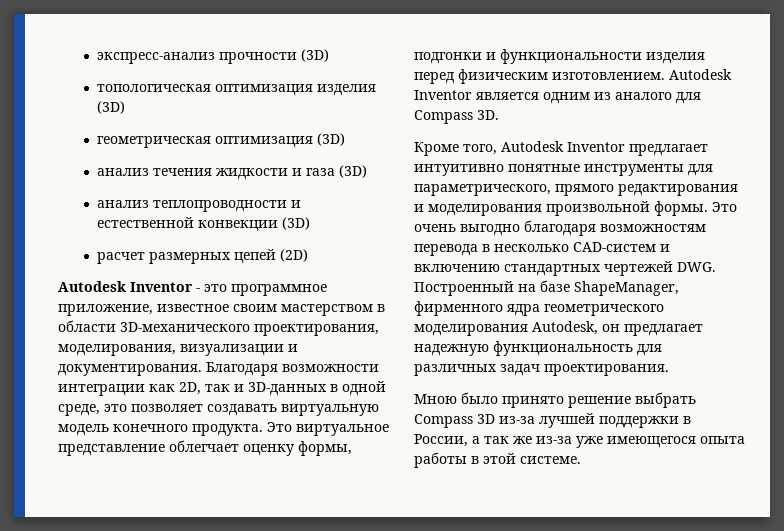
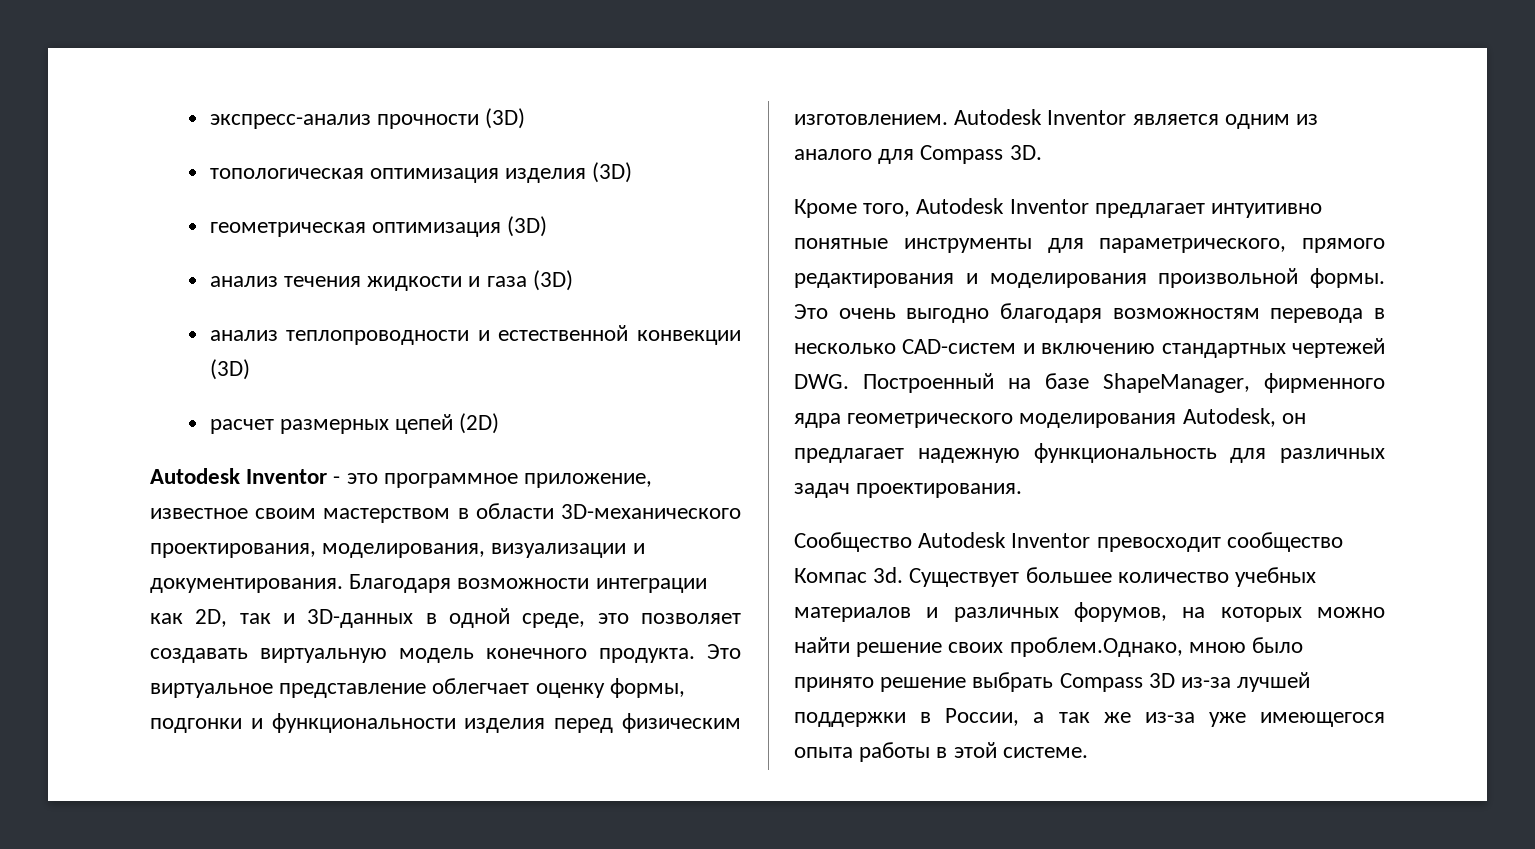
[414,394,457,404] Мною -> [794,532,1343,552] [794,567,1317,587] [794,602,1385,622] [794,637,1246,657] Сообщество Autodesk Inventor превосходит сообщество Компас 3d. Существует большее количество учебных материалов и различных форумов, на которых можно найти решение своих проблем.Однако, мною

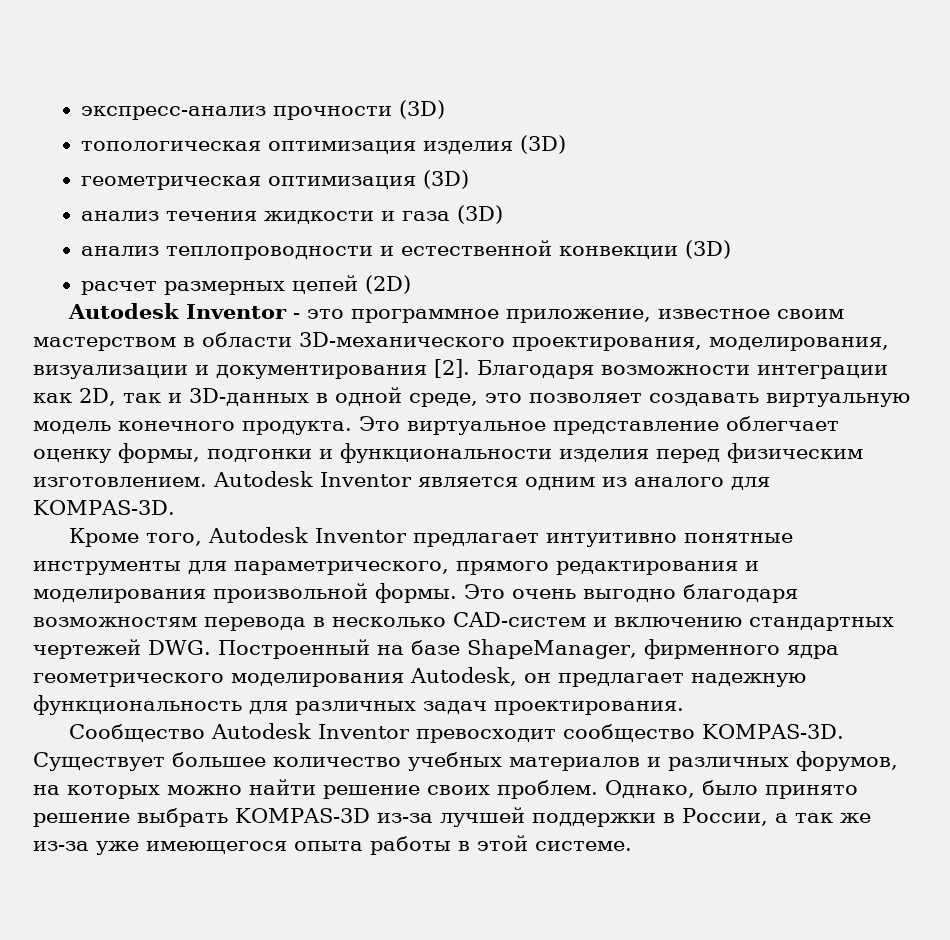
[150,578,343,593] документирования. -> [216,359,470,379] документирования [2].
[920,145,1042,164] Compass 3D. -> [33,500,175,515] KOMPAS-3D.
[794,567,904,583] Компас 3d. -> [701,724,844,739] KOMPAS-3D.
[1009,637,1246,657] проблем.Однако, мною -> [497,780,695,799] проблем. Однако,
[1059,673,1175,692] Compass 3D -> [235,808,370,823] KOMPAS-3D

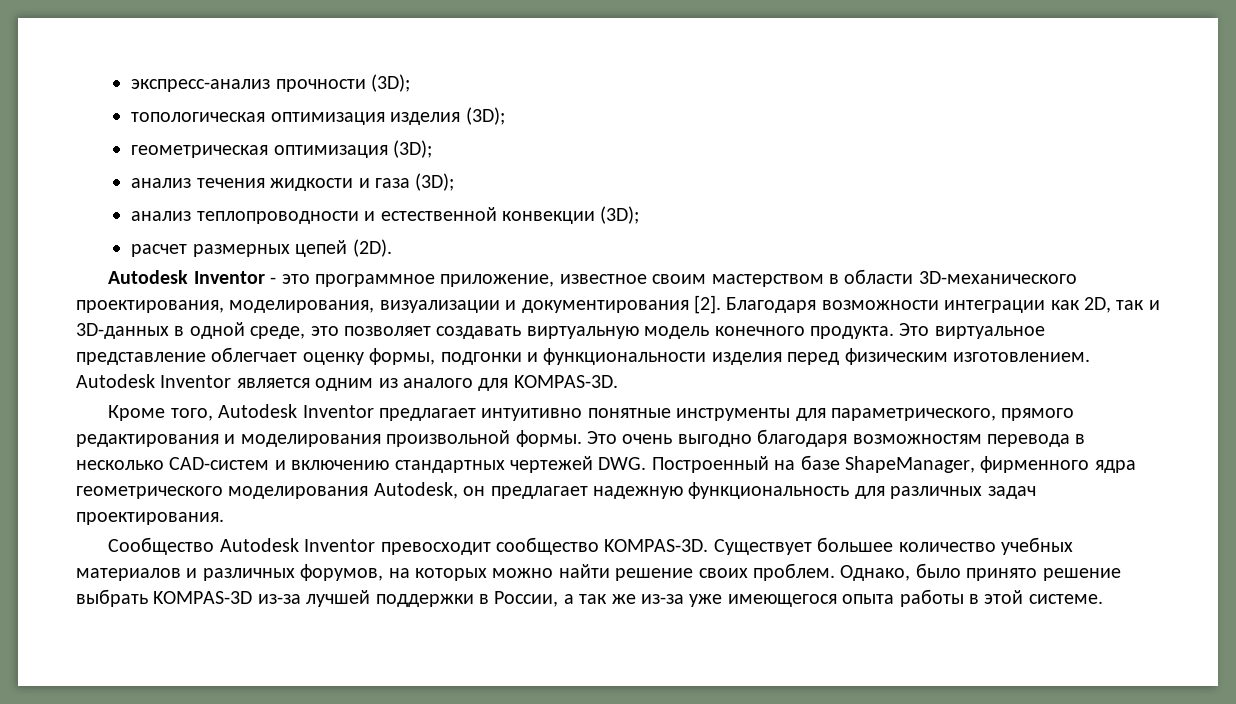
[398,100,445,119] (3D) -> [371,74,411,92] (3D);
[519,135,566,154] (3D) -> [465,107,505,125] (3D);
[422,170,469,189] (3D) -> [393,140,433,158] (3D);
[456,205,503,224] (3D) -> [415,173,455,191] (3D);
[684,240,731,259] (3D) -> [600,206,640,224] (3D);
[364,275,411,294] (2D) -> [352,239,392,257] (2D).

